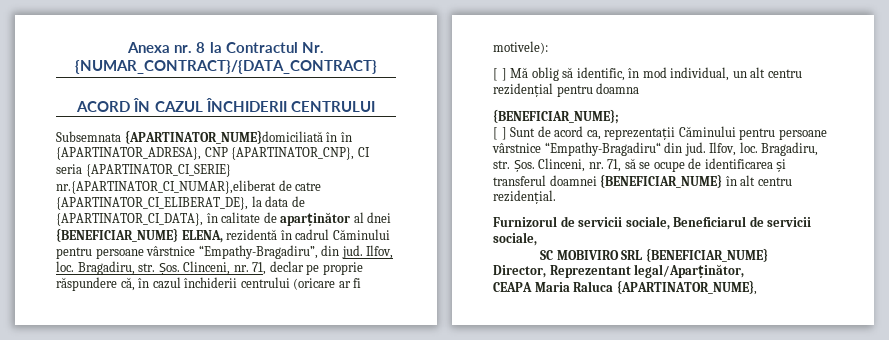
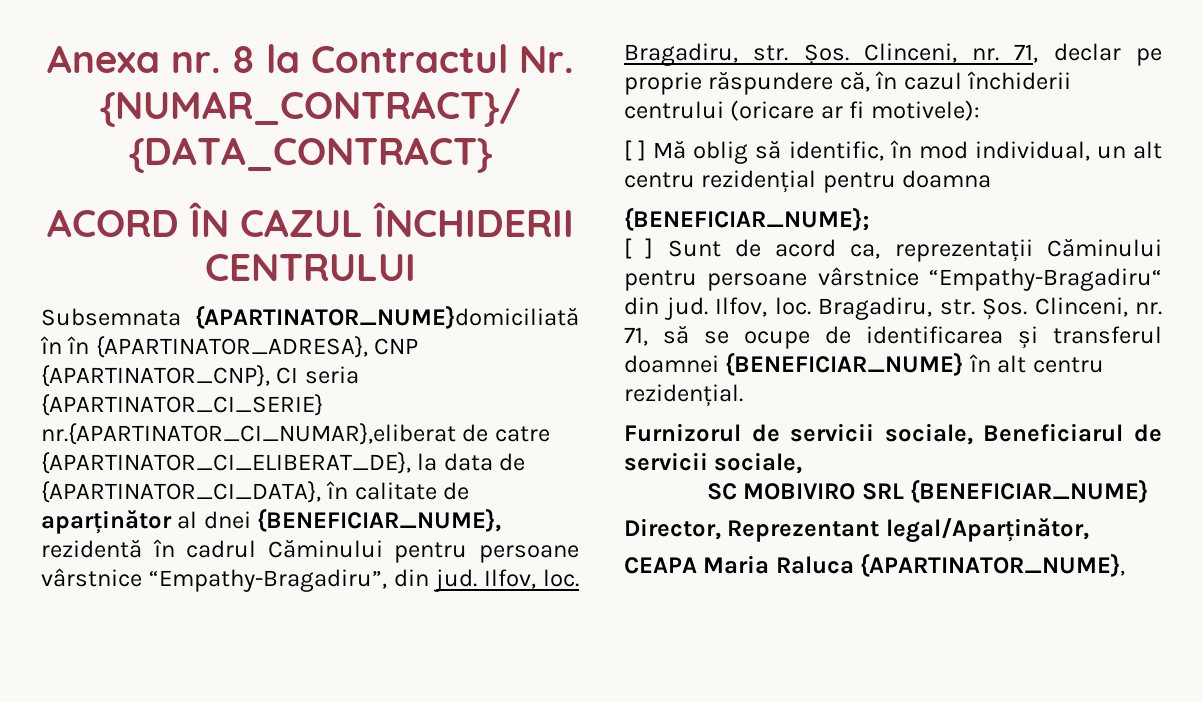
[56,228,223,243] {BENEFICIAR_NUME} ELENA, -> [257,508,502,532] {BENEFICIAR_NUME},

